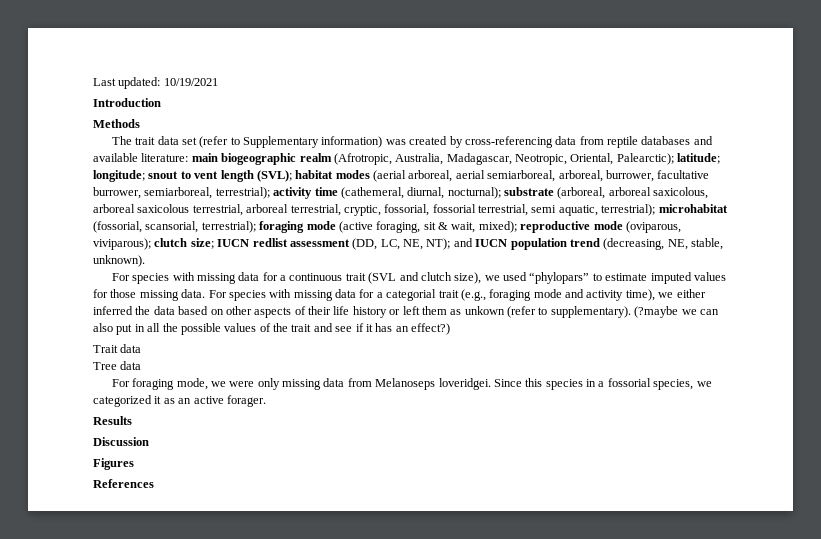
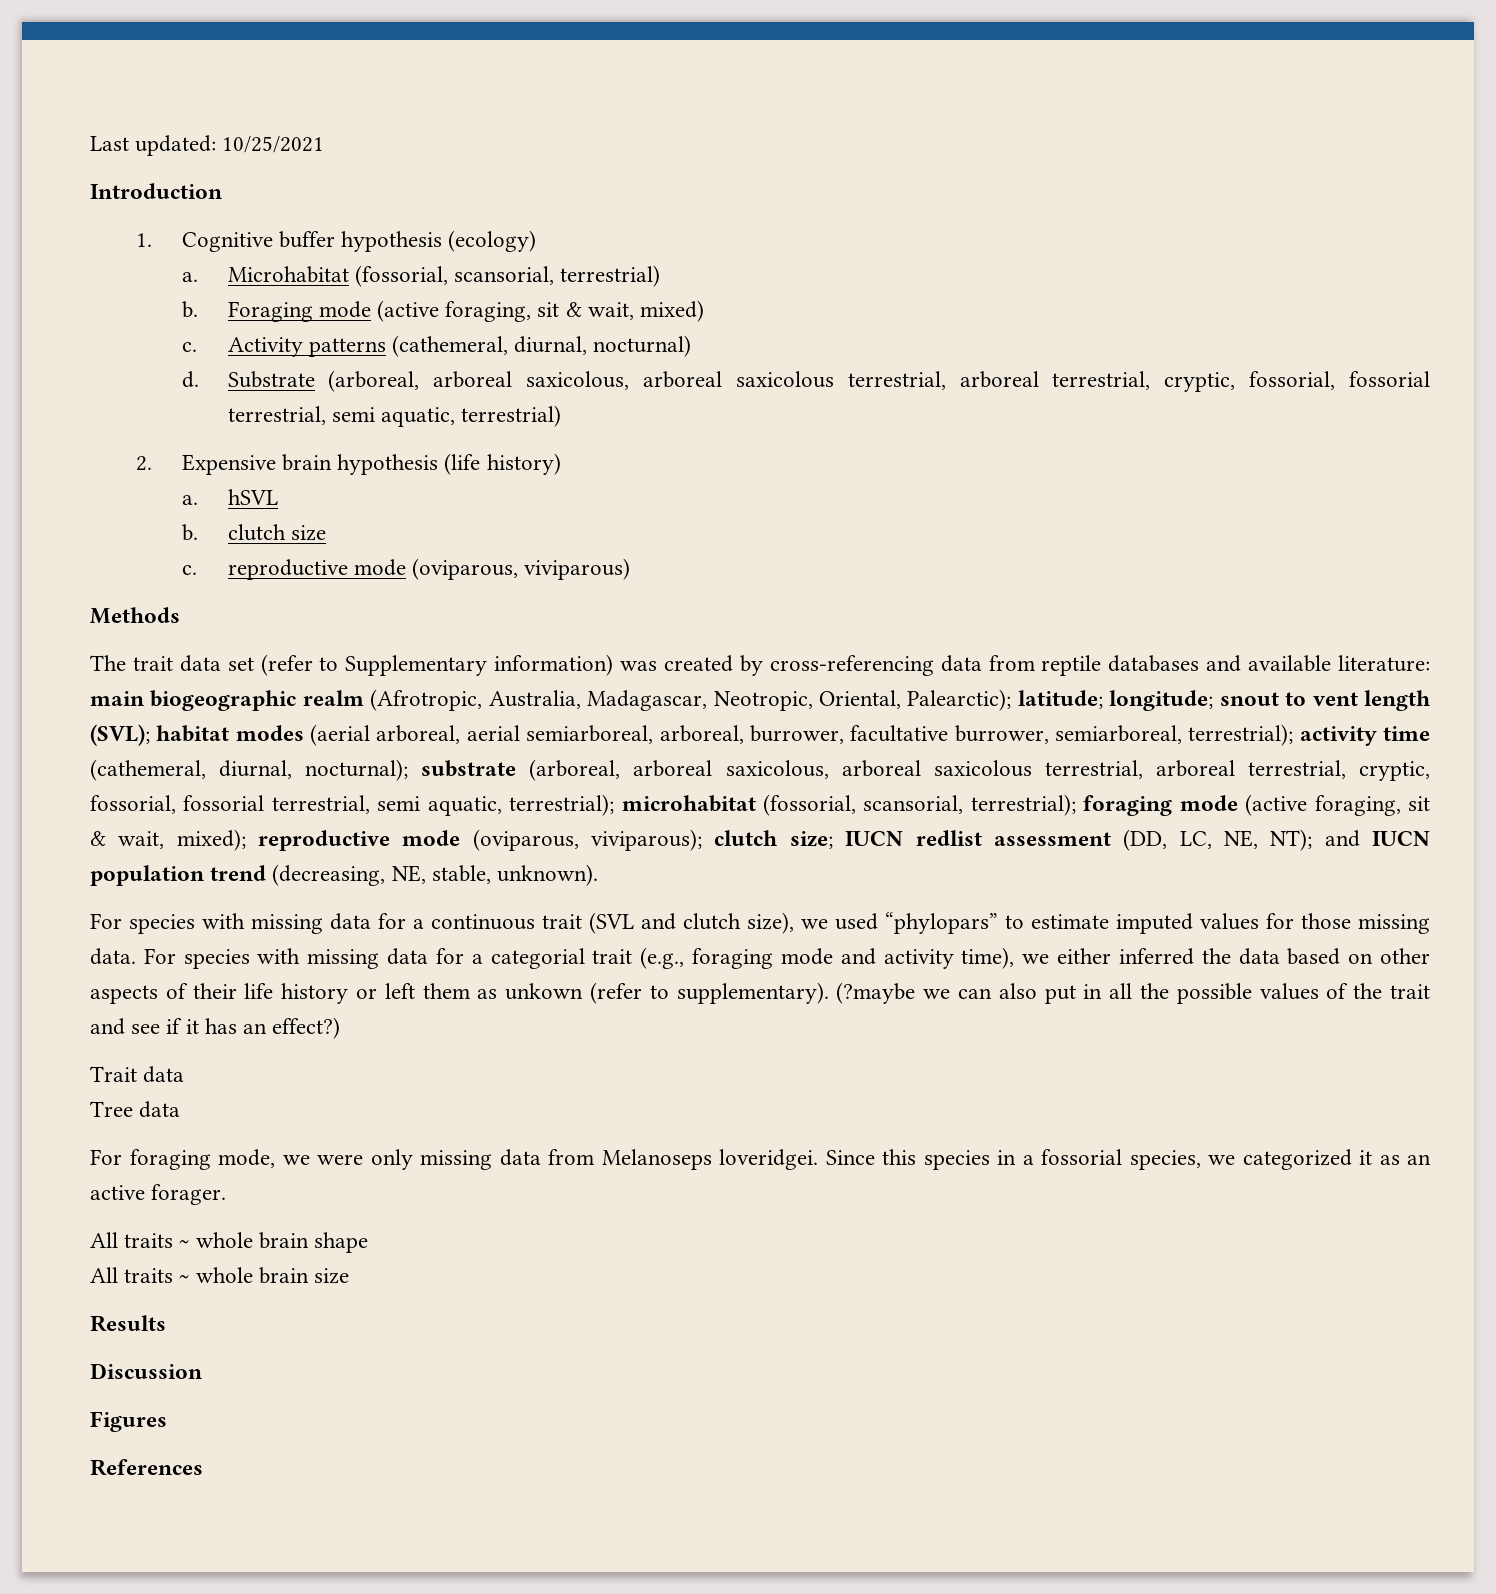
[163,78,218,86] 10/19/2021 -> [222,136,325,153] 10/25/2021
(161, 102) none -> [135,230,537,252] [181,265,661,287] [181,300,705,322] [181,335,692,357] [181,370,1430,392] [227,405,562,427] [135,453,561,475] [181,489,278,505] [181,524,326,541] [181,558,631,580] // 1. Cognitive buffer hypothesis (ecology) // a. Microhabitat (fossorial, scansorial, terrestrial) // b. Foraging mode (active foraging, sit & wait, mixed) // c. Activity patterns (cathemeral, diurnal, nocturnal) // d. Substrate (arboreal, arboreal saxicolous, arboreal saxicolous terrestrial, arboreal terrestrial, cryptic, fossorial, fossorial terrestrial, semi aquatic, terrestrial) // 2. Expensive brain hypothesis (life history) // a. hSVL // b. clutch size // c. reproductive mode (oviparous, viviparous)
(266, 401) none -> [90,1232,369,1253] [90,1267,350,1284] // All traits ~ whole brain shape // All traits ~ whole brain size

